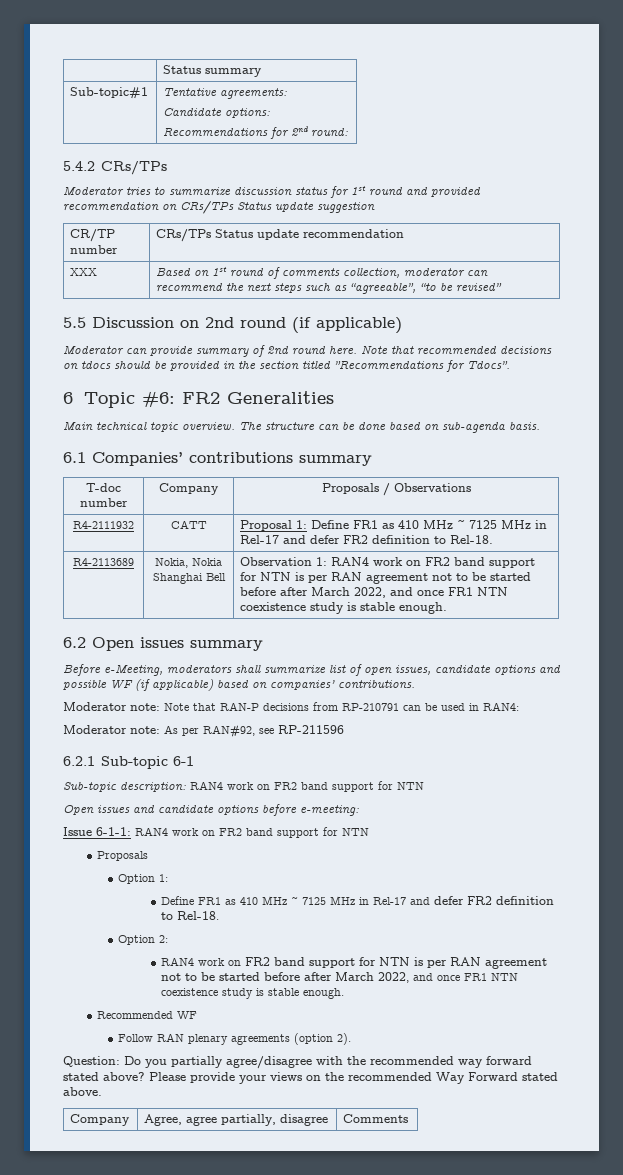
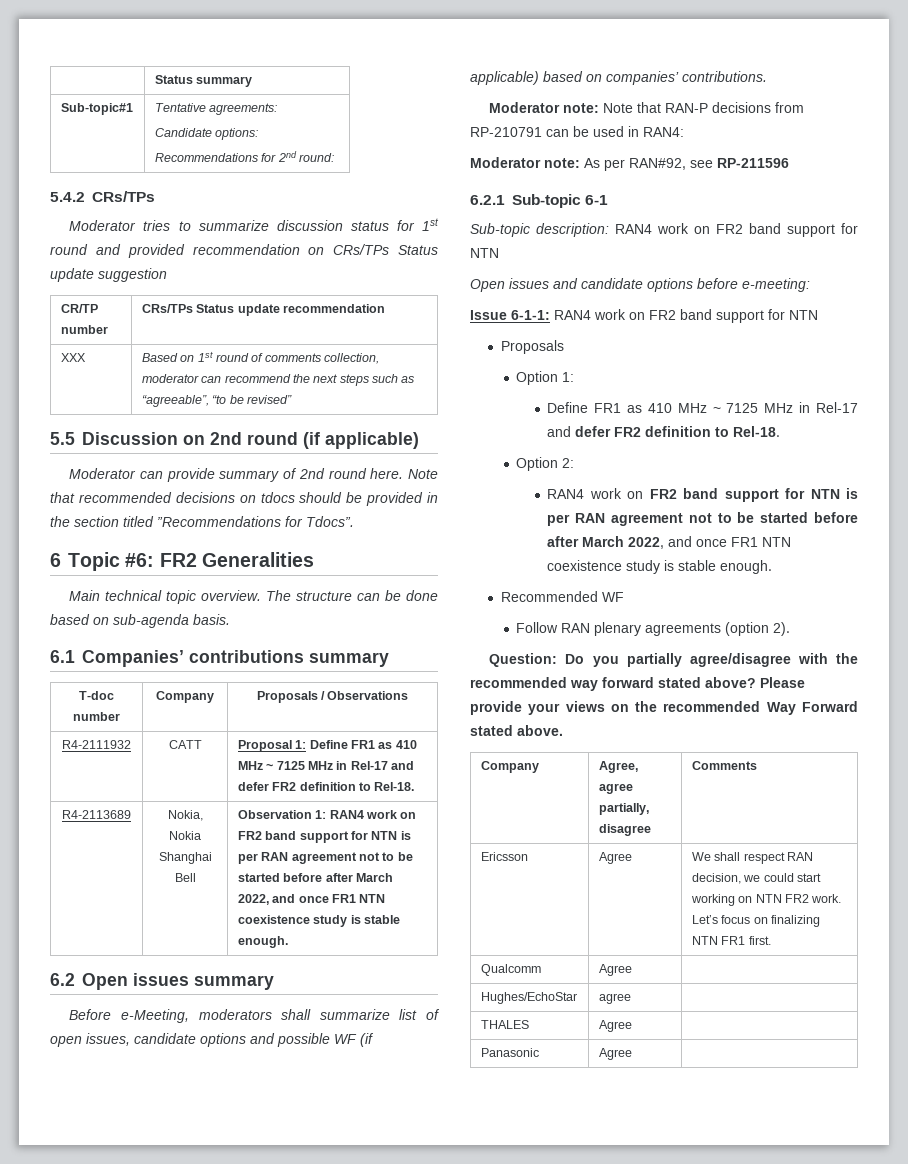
(409, 1118) none -> [480,852,528,861] [598,852,632,864] [691,852,813,864] [691,873,821,884] [690,894,842,906] [691,915,820,927] [691,936,771,945] [480,964,541,976] [598,964,632,976] [480,992,577,1004] [598,993,631,1004] [480,1020,529,1029] [598,1020,632,1032] [480,1048,539,1057] [598,1048,632,1060] // Ericsson | Agree | We shall respect RAN decision, we could start working on NTN FR2 work. Let’s focus on finalizing NTN FR1 first. // Qualcomm | Agree | // Hughes/EchoStar | agree | // THALES | Agree | // Panasonic | Agree |

